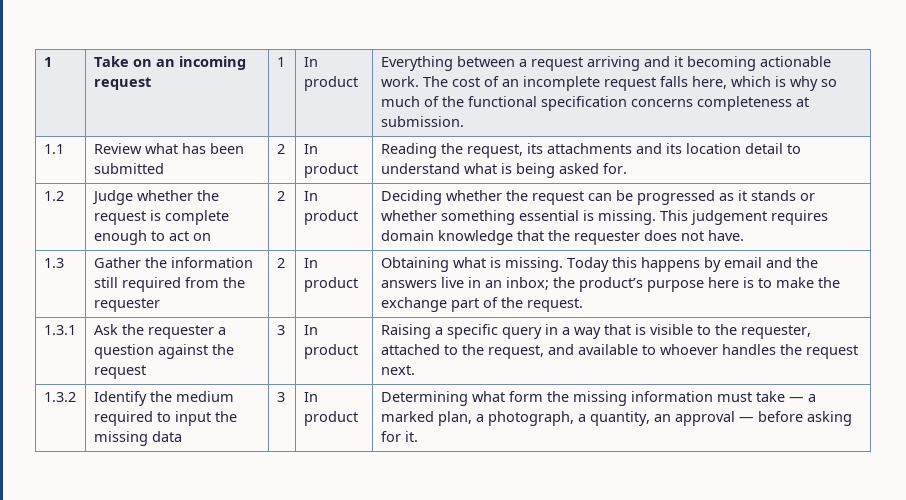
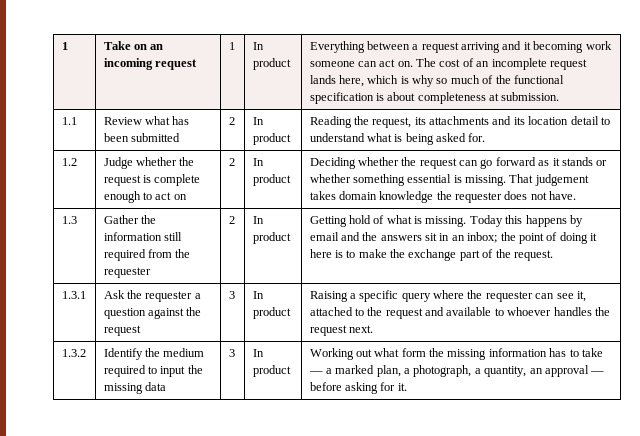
[759,56,831,67] [380,76,419,87] actionable work. -> [585,41,612,50] [309,59,413,67] work someone can act on.
[659,76,688,87] falls -> [309,75,336,84] lands
[630,99,693,107] concerns -> [375,92,416,101] is about
[615,190,715,205] be progressed -> [480,157,536,169] go forward
[659,210,828,225] This judgement requires -> [509,174,589,186] [309,191,336,200] That judgement takes
[516,230,544,241] that -> (434, 197) none
[380,257,449,272] Obtaining -> [309,215,385,227] Getting hold of
[440,277,464,288] live -> [425,233,438,241] sit
[578,277,704,292] product’s purpose -> [518,232,598,244] point of doing it
[544,324,811,339] in a way that is visible to the requester, -> [433,290,586,302] where the requester can see it,
[487,345,544,359] request, -> [385,308,423,319] request
[380,391,468,406] Determining -> [309,348,372,360] Working out
[716,392,752,402] must -> [549,348,579,357] has to

